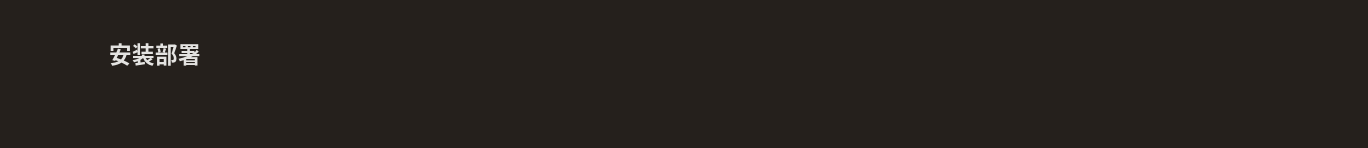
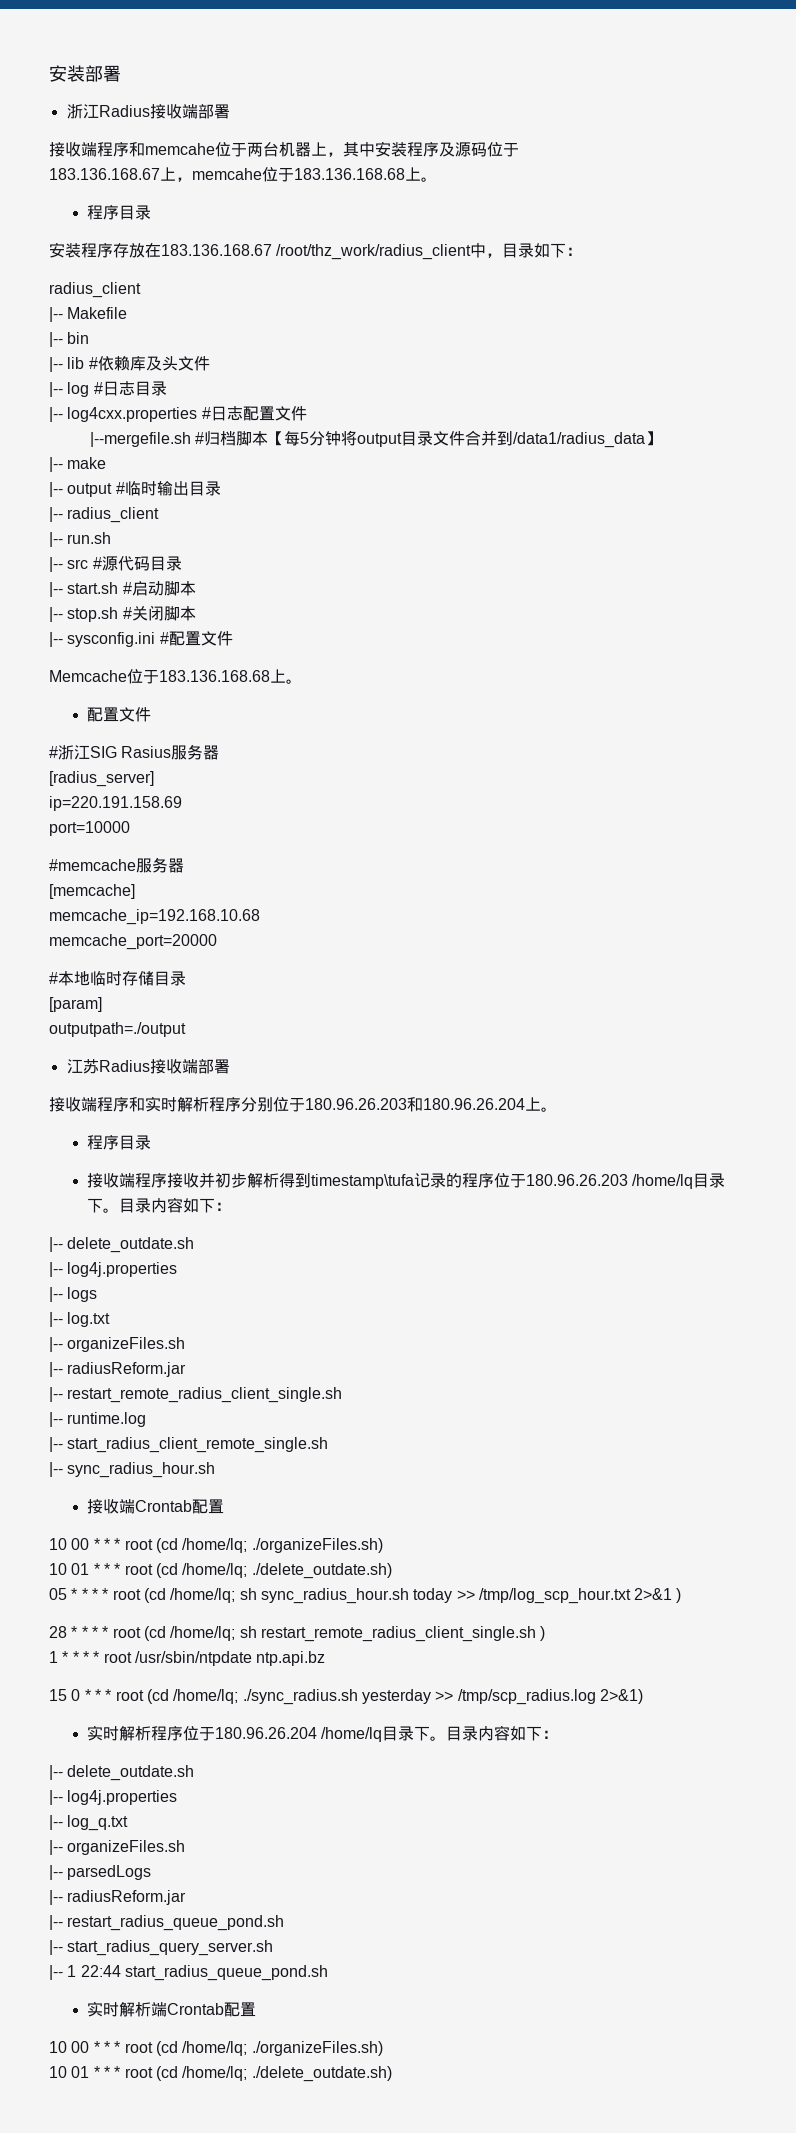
(201, 55) none -> [66,104,230,119] [49,141,519,157] [49,167,437,182] [87,205,152,220] [49,242,583,260] [49,282,141,298] [49,307,128,322] [49,332,90,347] [49,356,210,372] [49,381,167,397] [49,406,307,422] [89,430,662,448] [49,457,107,472] [49,481,221,497] [49,507,160,523] [49,532,112,547] [49,556,182,572] [49,581,196,597] [49,605,196,622] [49,631,233,647] [49,669,302,684] [87,707,152,722] [49,744,220,760] [49,771,154,787] [49,796,182,811] [49,821,130,836] [49,857,184,873] [49,884,135,899] [49,909,260,925] [49,934,217,950] [49,971,186,986] [49,997,102,1012] [49,1022,186,1037] [66,1059,230,1074] [49,1096,557,1112] [87,1135,152,1150] [87,1172,726,1189] [87,1197,232,1213] [49,1237,195,1253] [49,1262,178,1277] [49,1287,98,1302] [49,1312,111,1327] [49,1337,186,1352] [49,1362,187,1377] [49,1387,343,1403] [49,1412,147,1427] [49,1437,329,1453] [49,1462,216,1478] [87,1499,225,1514] [49,1538,383,1553] [49,1563,392,1579] [49,1588,682,1604] [49,1626,546,1642] [49,1651,326,1666] [49,1689,643,1705] [87,1725,559,1742] [49,1765,195,1781] [49,1790,178,1805] [49,1815,129,1831] [49,1840,186,1855] [49,1865,152,1880] [49,1890,187,1905] [49,1915,285,1931] [49,1940,274,1956] [49,1965,328,1981] [87,2001,257,2017] [49,2041,383,2056] [49,2066,392,2082] // 浙江Radius接收端部署 // 接收端程序和memcahe位于两台机器上，其中安装程序及源码位于 // 183.136.168.67上，memcahe位于183.136.168.68上。 // 程序目录 // 安装程序存放在183.136.168.67 /root/thz_work/radius_client中，目录如下： // radius_client // |-- Makefile // |-- bin // |-- lib #依赖库及头文件 // |-- log #日志目录 // |-- log4cxx.properties #日志配置文件 // |--mergefile.sh #归档脚本【每5分钟将output目录文件合并到/data1/radius_data】 // |-- make // |-- output #临时输出目录 // |-- radius_client // |-- run.sh // |-- src #源代码目录 // |-- start.sh #启动脚本 // |-- stop.sh #关闭脚本 // |-- sysconfig.ini #配置文件 // Memcache位于183.136.168.68上。 // 配置文件 // #浙江SIG Rasius服务器 // [radius_server] // ip=220.191.158.69 // port=10000 // #memcache服务器 // [memcache] // memcache_ip=192.168.10.68 // memcache_port=20000 // #本地临时存储目录 // [param] // outputpath=./output // 江苏Radius接收端部署 // 接收端程序和实时解析程序分别位于180.96.26.203和180.96.26.204上。 // 程序目录 // 接收端程序接收并初步解析得到timestamp\tufa记录的程序位于180.96.26.203 /home/lq目录下。目录内容如下： // |-- delete_outdate.sh // |-- log4j.properties // |-- logs // |-- log.txt // |-- organizeFiles.sh // |-- radiusReform.jar // |-- restart_remote_radius_client_single.sh // |-- runtime.log // |-- start_radius_client_remote_single.sh // |-- sync_radius_hour.sh // 接收端Crontab配置 // 10 00 * * * root (cd /home/lq; ./organizeFiles.sh) // 10 01 * * * root (cd /home/lq; ./delete_outdate.sh) // 05 * * * * root (cd /home/lq; sh sync_radius_hour.sh today >> /tmp/log_scp_hour.txt 2>&1 ) // 28 * * * * root (cd /home/lq; sh restart_remote_radius_client_single.sh ) // 1 * * * * root /usr/sbin/ntpdate ntp.api.bz // 15 0 * * * root (cd /home/lq; ./sync_radius.sh yesterday >> /tmp/scp_radius.log 2>&1) // 实时解析程序位于180.96.26.204 /home/lq目录下。目录内容如下： // |-- delete_outdate.sh // |-- log4j.properties // |-- log_q.txt // |-- organizeFiles.sh // |-- parsedLogs // |-- radiusReform.jar // |-- restart_radius_queue_pond.sh // |-- start_radius_query_server.sh // |-- 1 22:44 start_radius_queue_pond.sh // 实时解析端Crontab配置 // 10 00 * * * root (cd /home/lq; ./organizeFiles.sh) // 10 01 * * * root (cd /home/lq; ./delete_outdate.sh)

